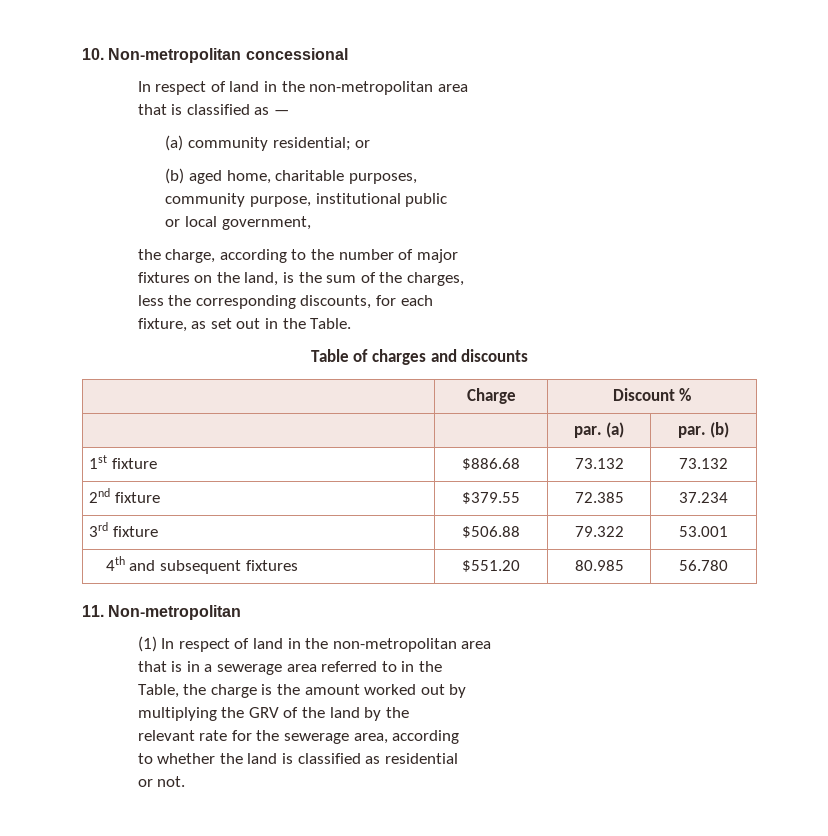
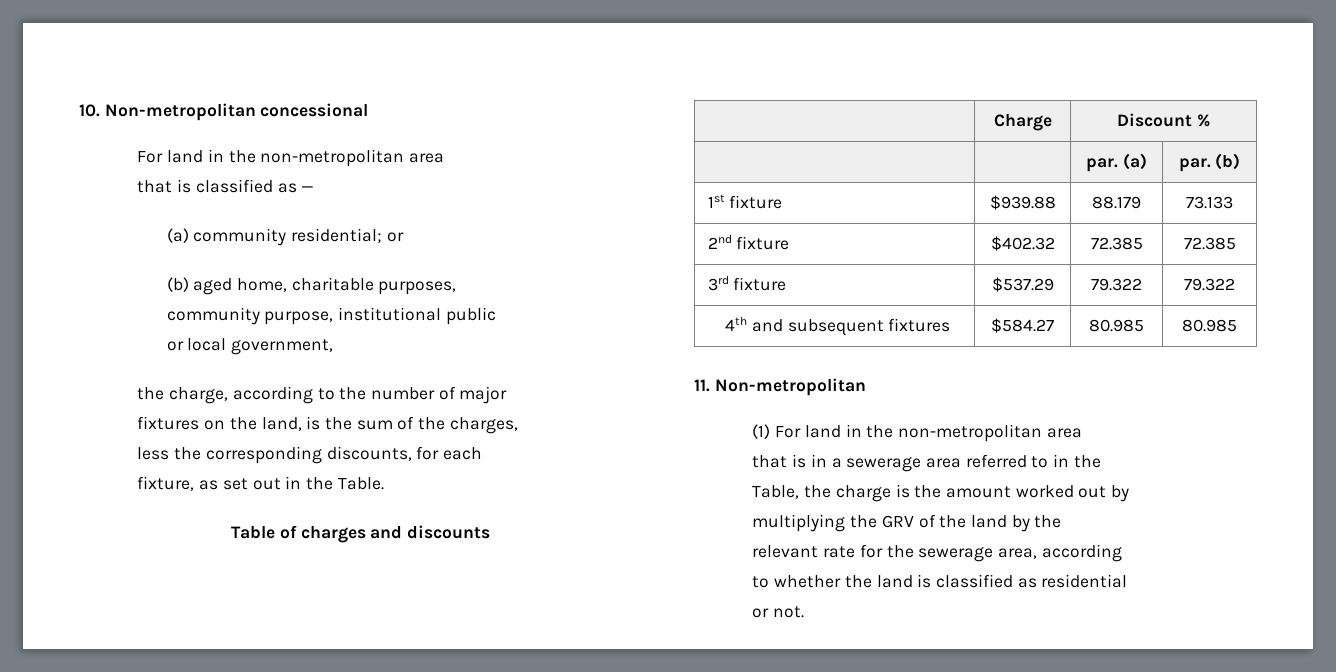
[137,81,226,95] In respect of -> [137,151,164,163] For
[462,458,520,470] [574,458,624,469] [679,458,728,469] $886.68 | 73.132 | 73.132 -> [989,195,1056,210] [1092,196,1141,209] [1186,196,1233,209] $939.88 | 88.179 | 73.133
[462,492,520,504] $379.55 -> [990,236,1055,251] $402.32
[679,492,728,503] 37.234 -> [1183,237,1236,250] 72.385
[462,526,520,538] $506.88 -> [991,277,1054,292] $537.29
[679,526,728,537] 53.001 -> [1184,278,1235,291] 79.322
[462,560,520,572] $551.20 -> [991,318,1054,333] $584.27
[679,560,728,571] 56.780 -> [1182,319,1237,332] 80.985
[161,638,250,652] In respect of -> [775,426,802,438] For

